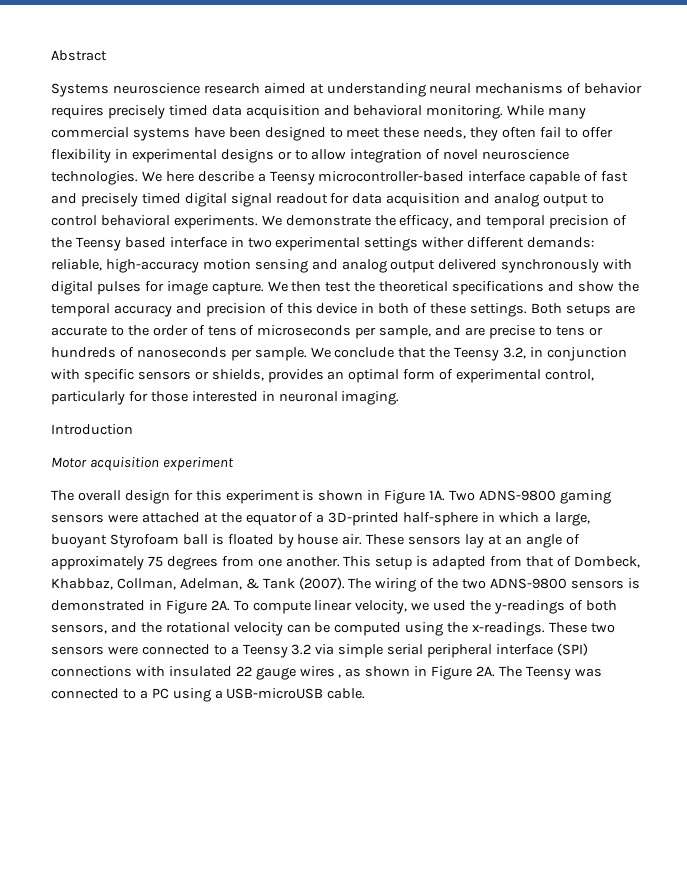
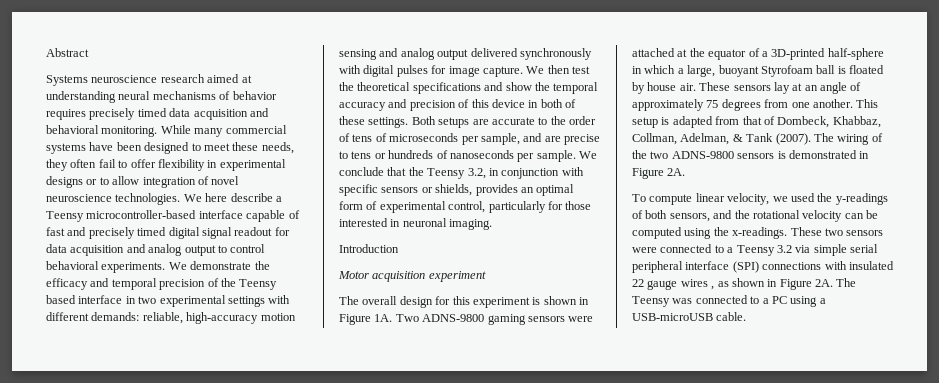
[399,215,453,229] efficacy, -> [46,278,88,290] efficacy
[422,237,465,248] wither -> [268,295,291,304] with
(230, 605) none -> (686, 172) //

